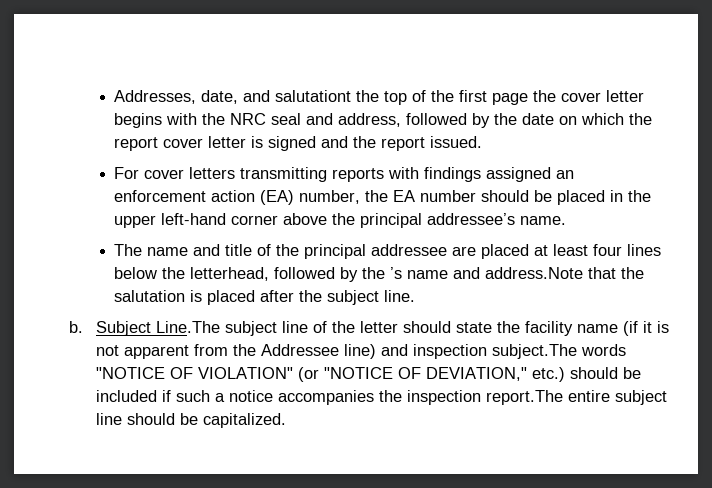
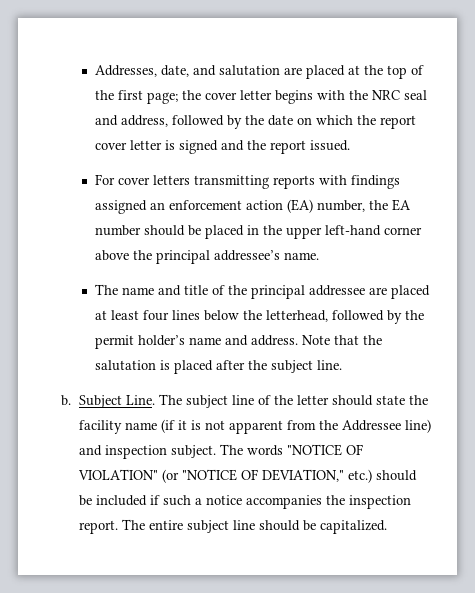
[275,90,352,102] salutationt -> [218,65,360,79] salutation are placed at
[492,93,529,105] page -> [146,92,178,104] page;
[390,267,584,279] ’s name and address.Note -> [94,335,330,349] permit holder’s name and address. Note
[156,321,221,333] Line.The -> [125,394,182,405] Line. The
[492,344,578,359] subject.The -> [170,444,243,458] subject. The
[486,390,564,405] report.The -> [78,519,145,534] report. The

